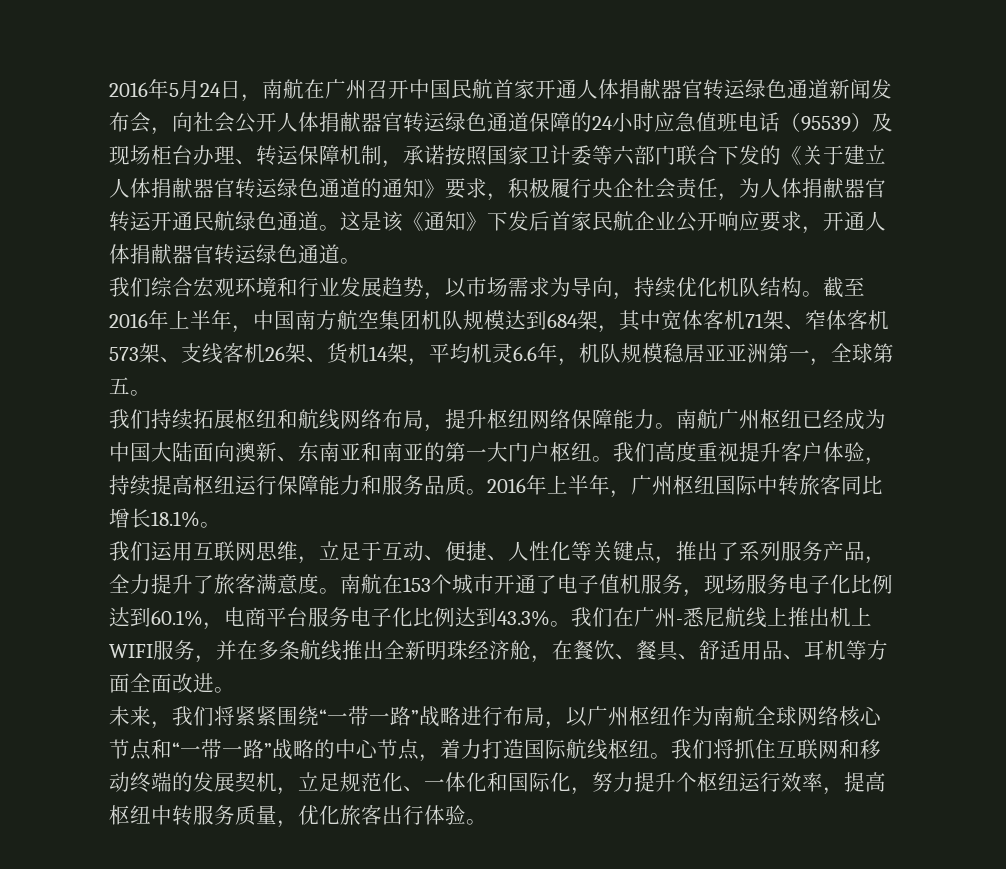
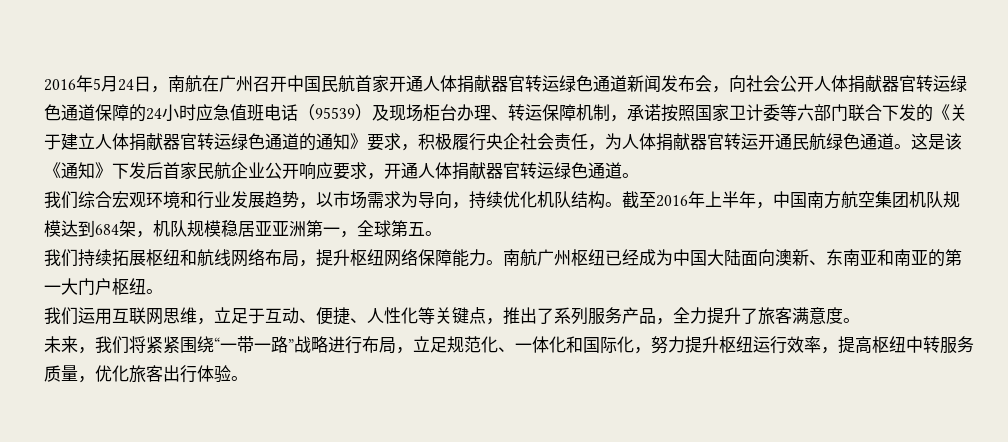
[619,310,889,331] [109,343,579,366] 其中宽体客机71架、窄体客机573架、支线客机26架、货机14架，平均机灵6.6年， -> (153, 234) none
[613,441,886,465] [109,475,883,498] [109,508,221,528] 我们高度重视提升客户体验，持续提高枢纽运行保障能力和服务品质。2016年上半年，广州枢纽国际中转旅客同比增长18.1%。 -> (163, 291) none
[340,574,893,597] [109,607,872,630] [109,640,888,663] [109,673,235,693] 南航在153个城市开通了电子值机服务，现场服务电子化比例达到60.1%，电商平台服务电子化比例达到43.3%。我们在广州-悉尼航线上推出机上WIFI服务，并在多条航线推出全新明珠经济舱，在餐饮、餐具、舒适用品、耳机等方面全面改进。 -> (860, 320) none
[566,706,882,727] [109,739,881,762] [109,772,298,795] 以广州枢纽作为南航全球网络核心节点和“一带一路”战略的中心节点，着力打造国际航线枢纽。我们将抓住互联网和移动终端的发展契机， -> (413, 350) none
[676,772,697,792] 个 -> (719, 344) none

